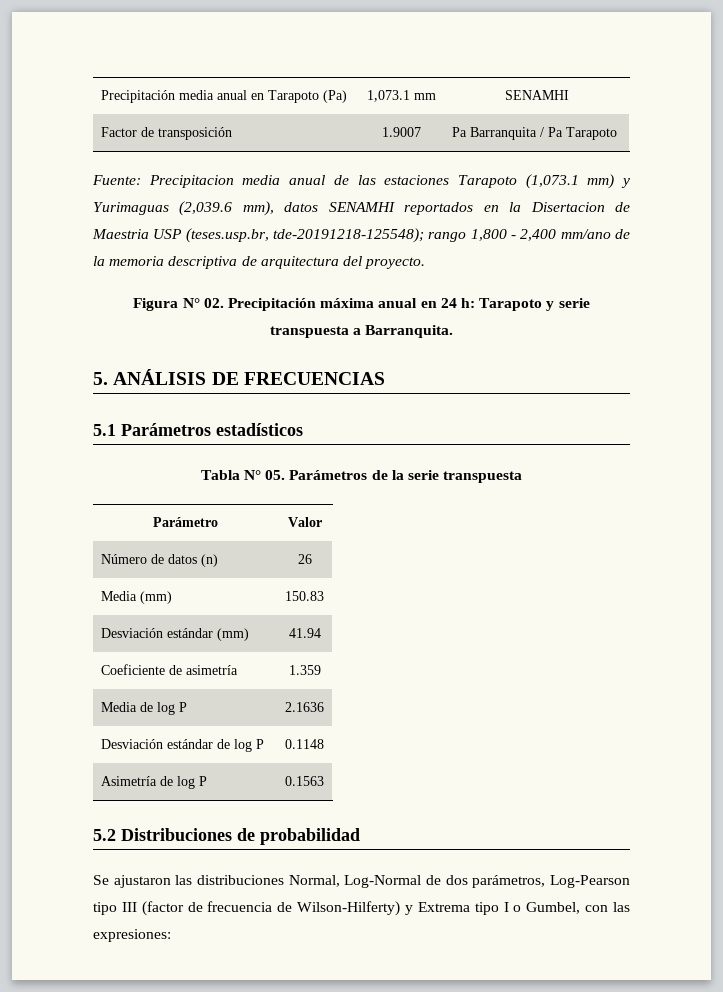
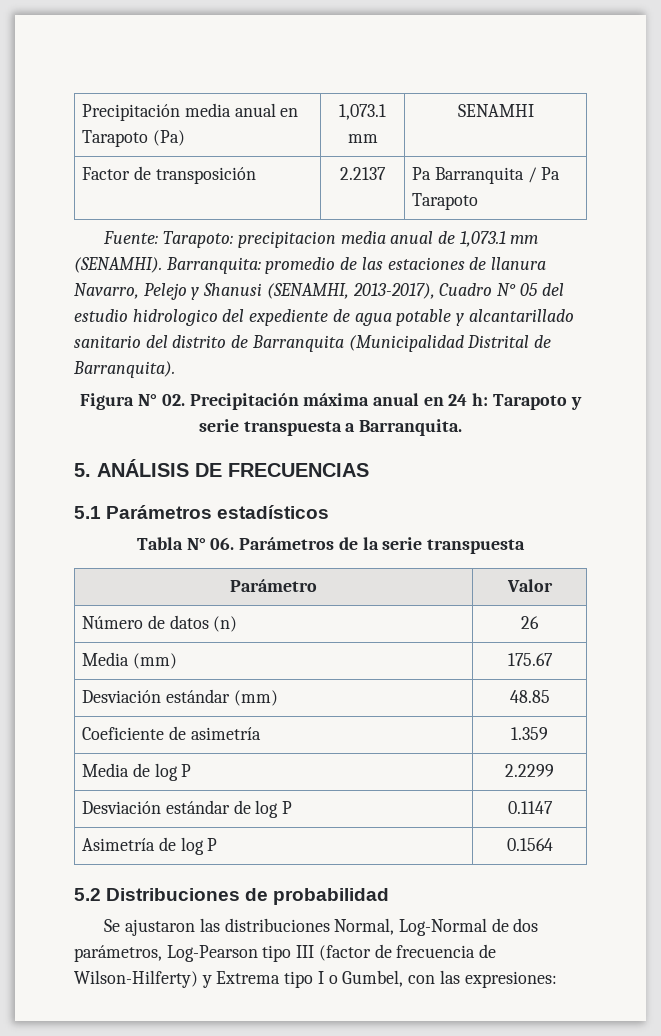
[382,127,421,137] 1.9007 -> [340,167,386,180] 2.2137
[148,175,234,188] Precipitacion -> [163,231,336,248] Tarapoto: precipitacion
[357,174,630,189] [93,201,631,216] [92,228,630,243] [93,256,426,269] las estaciones Tarapoto (1,073.1 mm) y Yurimaguas (2,039.6 mm), datos SENAMHI reportados en la Disertacion de Maestria USP (teses.usp.br, tde-20191218-125548); rango 1,800 - 2,400 mm/ano de la memoria descriptiva de arquitectura del proyecto. -> [459,231,539,247] [74,257,547,274] [74,283,564,300] [74,309,574,326] [74,335,552,352] [73,361,175,378] 1,073.1 mm (SENAMHI). Barranquita: promedio de las estaciones de llanura Navarro, Pelejo y Shanusi (SENAMHI, 2013-2017), Cuadro N° 05 del estudio hidrologico del expediente de agua potable y alcantarillado sanitario del distrito de Barranquita (Municipalidad Distrital de Barranquita).
[265,470,286,480] 05. -> [210,537,235,550] 06.
[285,591,324,601] 150.83 -> [507,653,553,666] 175.67
[288,628,321,638] 41.94 -> [509,690,550,703] 48.85
[285,702,324,712] 2.1636 -> [505,764,554,777] 2.2299
[285,739,324,749] 0.1148 -> [507,801,553,814] 0.1147
[285,776,324,786] 0.1563 -> [506,838,553,851] 0.1564

